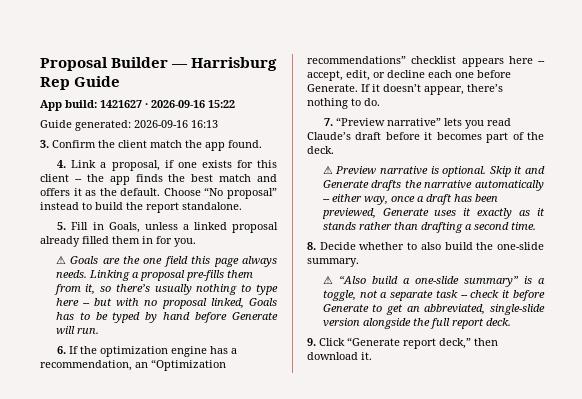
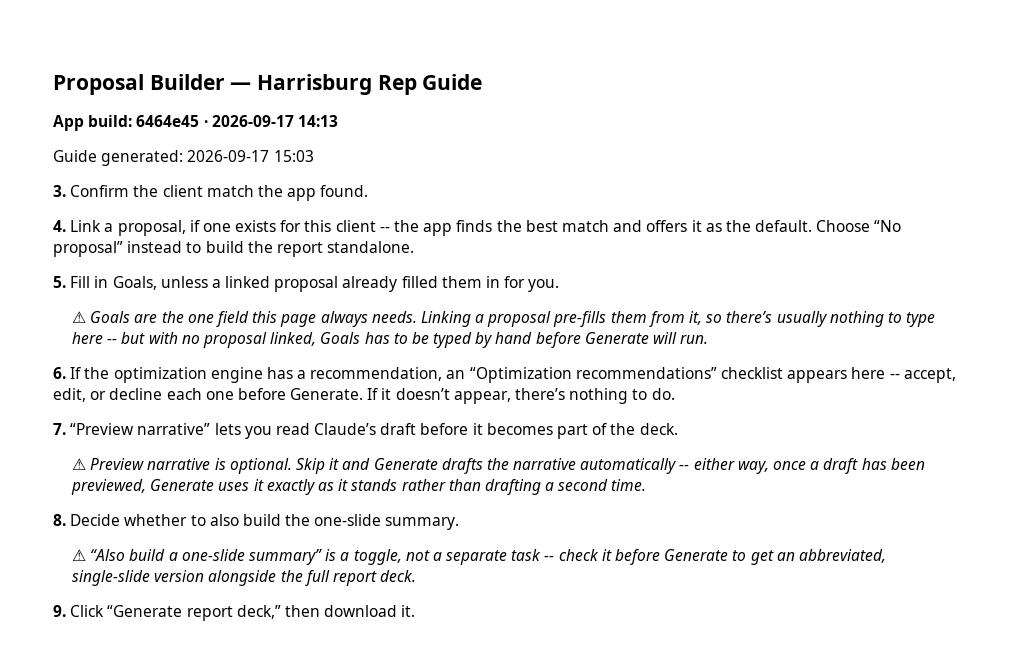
[100,100,235,108] 1421627 · 2026-09-16 15:22 -> [136,115,338,127] 6464e45 · 2026-09-17 14:13
[134,120,218,128] 2026-09-16 16:13 -> [187,150,314,162] 2026-09-17 15:03

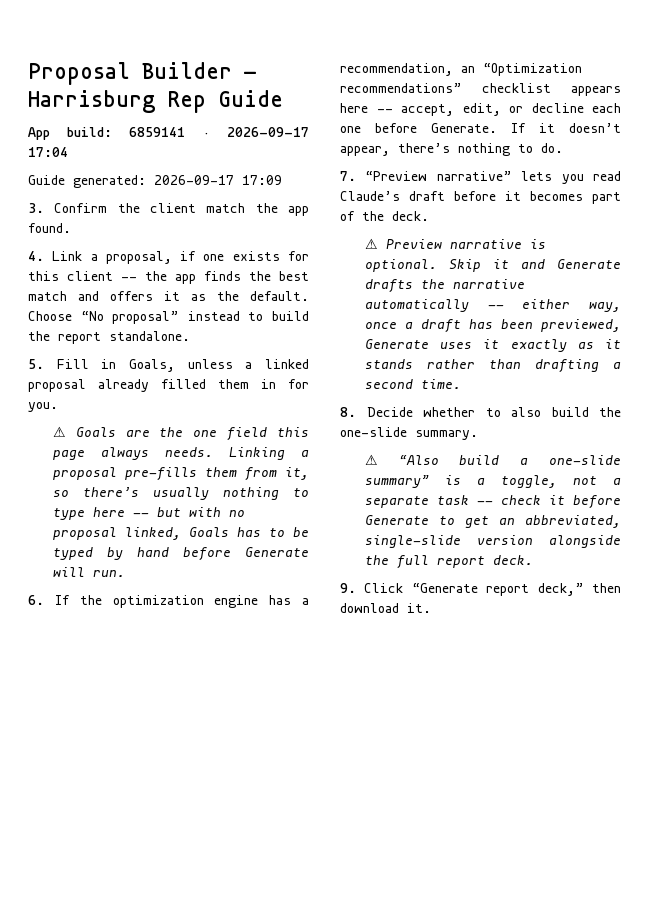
[136,115,200,127] 6464e45 -> [129,127,185,137] 6859141
[297,115,338,127] 14:13 -> [28,147,68,157] 17:04
[273,150,314,162] 15:03 -> [242,175,282,185] 17:09

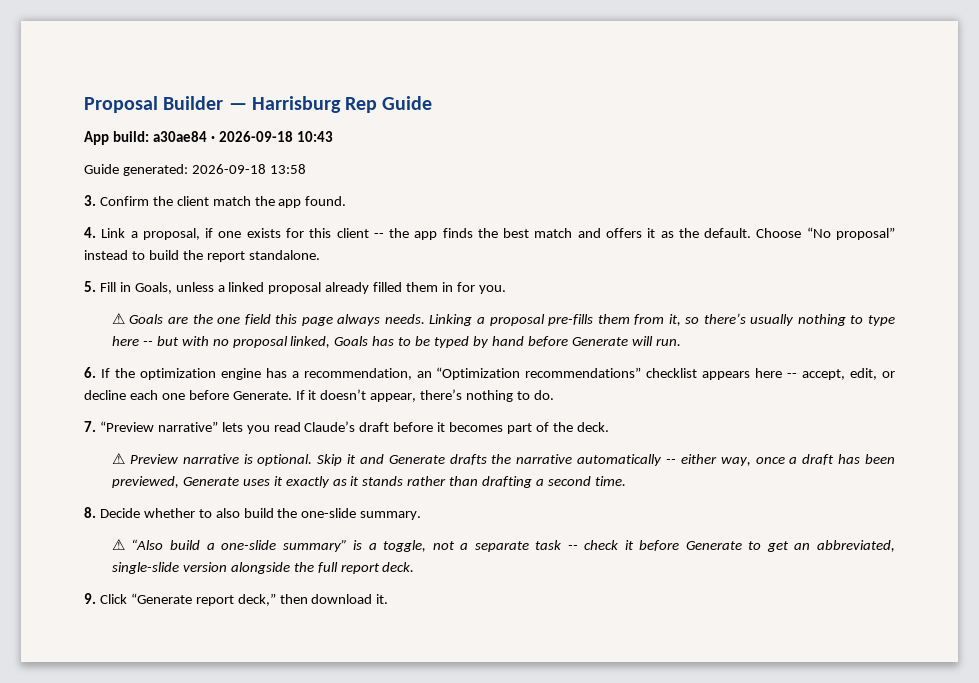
[129,127,309,137] [28,147,68,157] 6859141 · 2026-09-17 17:04 -> [152,131,333,142] a30ae84 · 2026-09-18 10:43
[154,175,282,185] 2026-09-17 17:09 -> [191,164,306,174] 2026-09-18 13:58

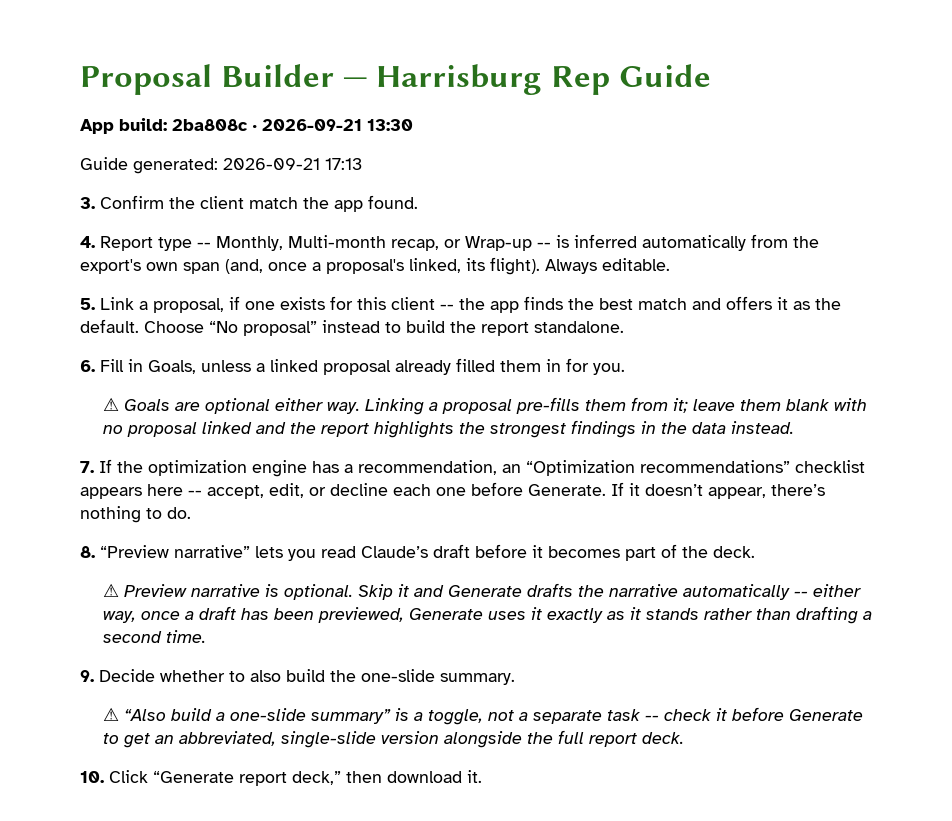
[152,131,333,142] a30ae84 · 2026-09-18 10:43 -> [172,119,413,131] 2ba808c · 2026-09-21 13:30
[191,164,306,174] 2026-09-18 13:58 -> [223,158,362,170] 2026-09-21 17:13
(96, 232) none -> [100,234,819,251] [80,257,670,275] [80,298,95,310] Report type -- Monthly, Multi-month recap, or Wrap-up -- is inferred automatically from the export's own span (and, once a proposal's linked, its flight). Always editable. // 5.
[84,281,96,292] 5. -> [80,360,95,372] 6.
[192,314,425,326] the one field this page always needs. -> [204,398,360,414] optional either way.
[668,313,896,326] [111,336,681,348] [84,367,96,378] it, so there’s usually nothing to type here -- but with no proposal linked, Goals has to be typed by hand before Generate will run. // 6. -> [672,398,867,413] [102,420,794,438] [80,461,94,473] it; leave them blank with no proposal linked and the report highlights the strongest findings in the data instead. // 7.
[84,421,96,432] 7. -> [80,546,95,558] 8.
[84,507,96,518] 8. -> [80,670,94,682] 9.
[84,593,96,604] 9. -> [80,771,104,783] 10.

